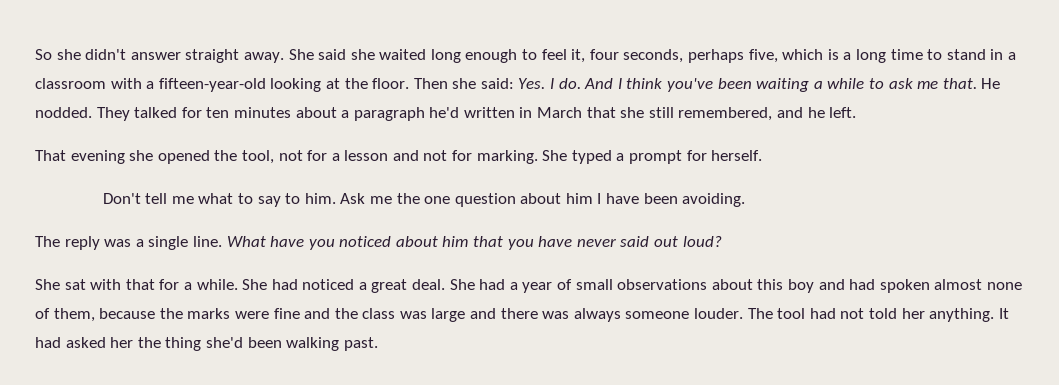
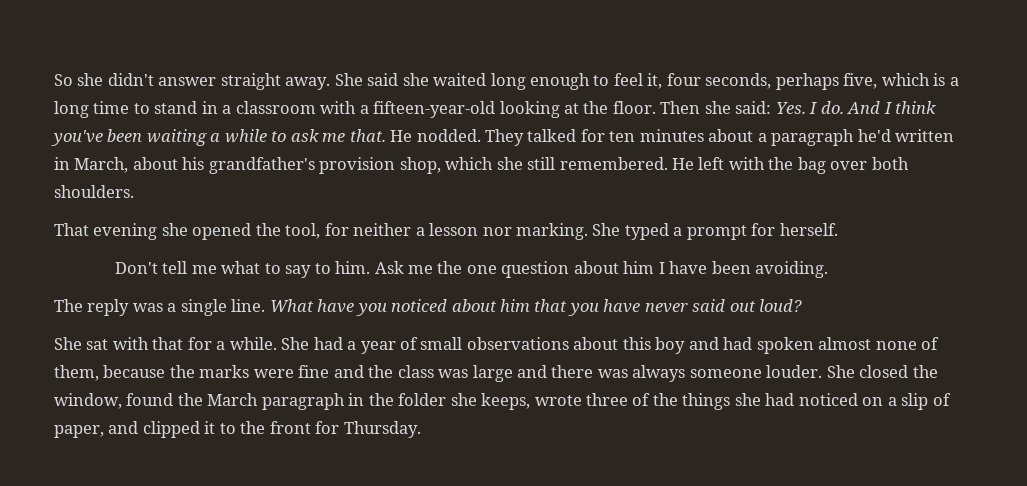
[537,107,857,121] March that she still remembered, and he left. -> [74,157,909,174] [54,185,134,198] March, about his grandfather's provision shop, which she still remembered. He left with the bag over both shoulders.
[278,150,473,161] not for a lesson and not for -> [324,223,512,236] for neither a lesson nor
[302,279,506,293] noticed a great deal. She had -> (343, 343) none
[747,308,1009,322] [35,337,378,351] The tool had not told her anything. It had asked her the thing she'd been walking past. -> [826,365,938,378] [54,393,951,410] [54,421,421,438] She closed the window, found the March paragraph in the folder she keeps, wrote three of the things she had noticed on a slip of paper, and clipped it to the front for Thursday.

